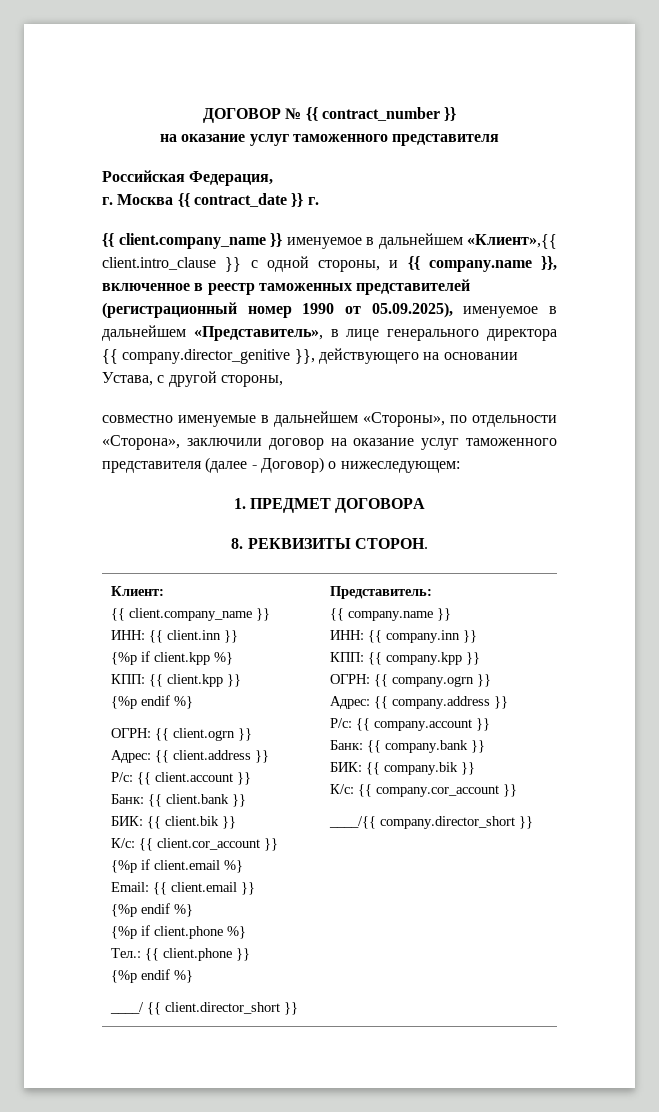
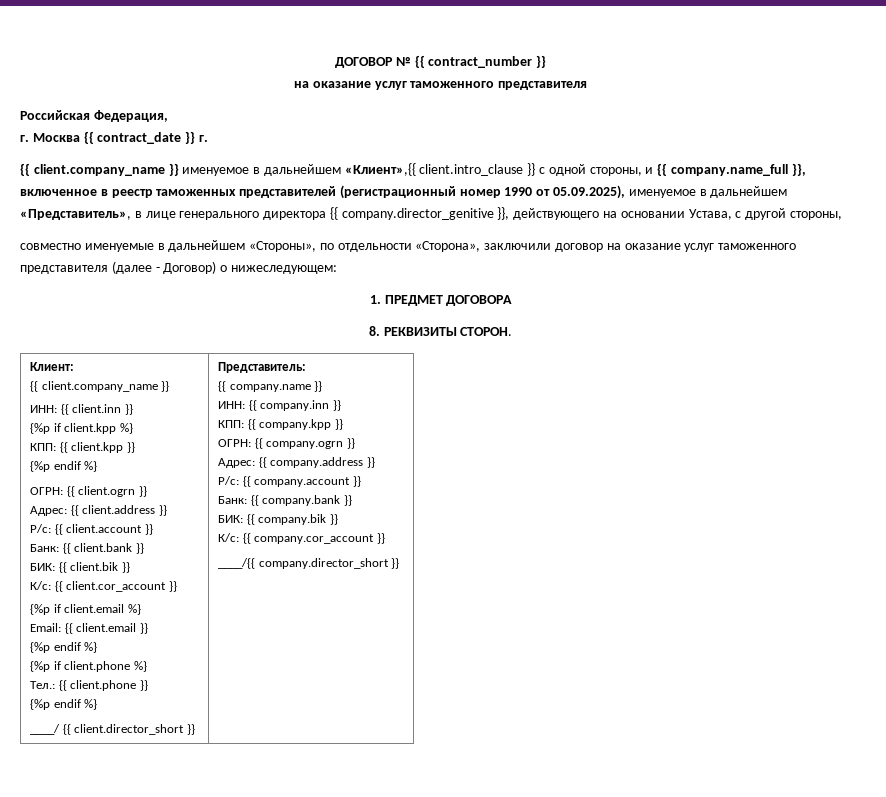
[428,260,532,272] company.name -> [670,164,788,176] company.name_full

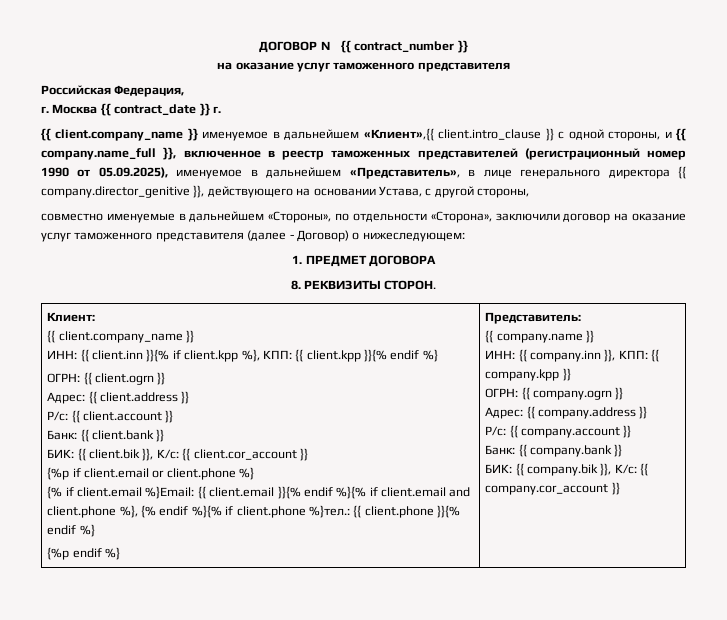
[124,404,133,415] [30,423,51,434] }} // {%p -> [146,349,170,362] }}{%
[119,423,133,434] %} // -> [241,349,260,362] %},
[126,442,135,453] [30,461,51,472] }} // {%p -> [364,349,388,362] }}{%
[121,562,130,573] }} // -> [142,448,154,461] }},
[127,604,141,615] [30,623,148,634] [30,642,98,653] [30,661,147,672] [30,680,148,691] [30,699,98,710] [30,724,195,735] %} // Email: {{ client.email }} // {%p endif %} // {%p if client.phone %} // Тел.: {{ client.phone }} // {%p endif %} // ____/ {{ client.director_short }} -> [152,467,255,480] [47,486,471,499] [47,505,461,518] [47,524,95,537] [47,547,121,560] or client.phone %} // {% if client.email %}Email: {{ client.email }}{% endif %}{% if client.email and client.phone %}, {% endif %}{% if client.phone %}тел.: {{ client.phone }}{% endif %} // {%p endif %}
[332,400,341,411] }} // -> [604,349,616,362] }},
[329,514,338,525] }} // -> [600,463,612,476] }},
[218,558,400,569] // ____/{{ company.director_short }} -> (620, 488) none

